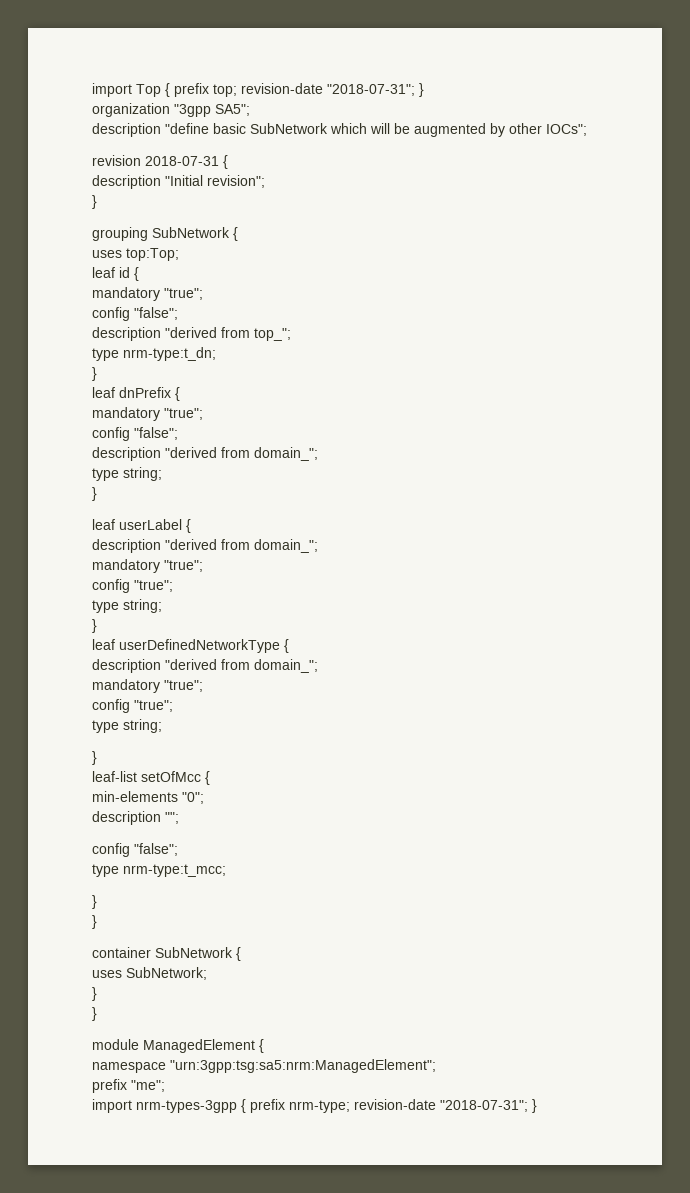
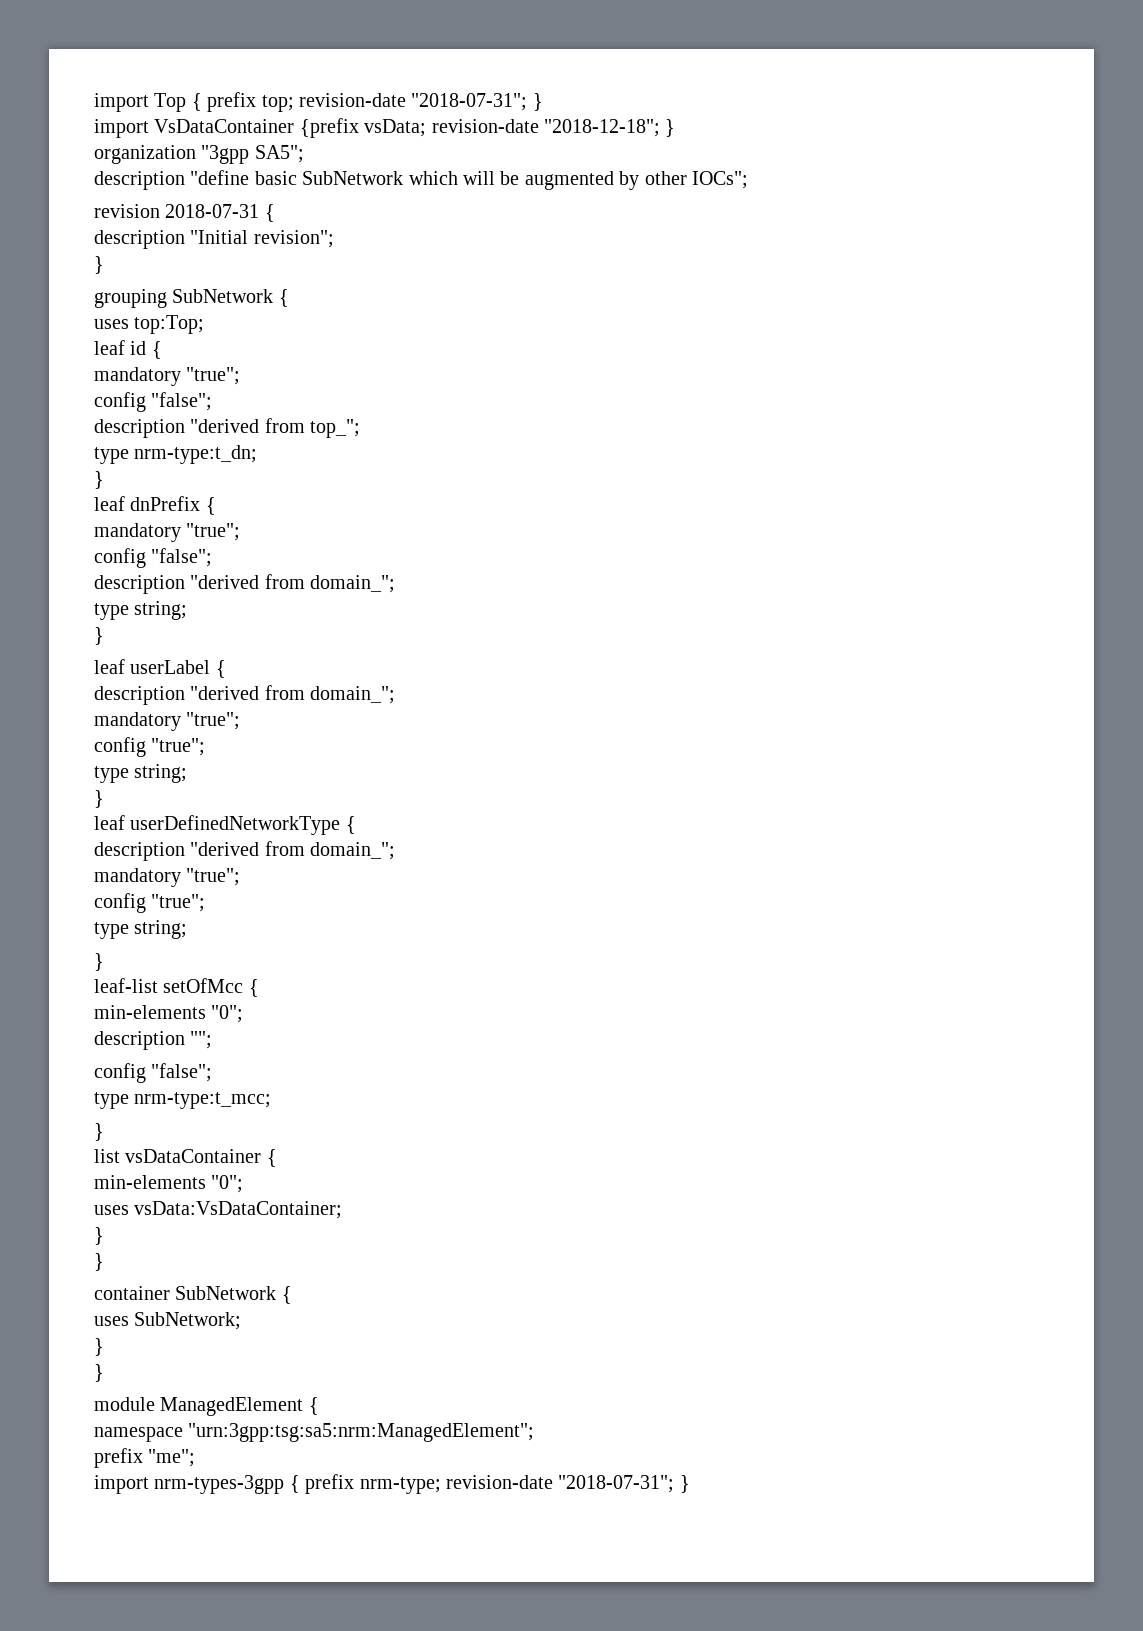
(424, 90) none -> [94,118,676,138] // import VsDataContainer {prefix vsData; revision-date "2018-12-18"; }
(97, 902) none -> [94,1149,277,1167] [94,1175,244,1193] [94,1201,343,1219] [94,1227,104,1245] // list vsDataContainer { // min-elements "0"; // uses vsData:VsDataContainer; // }

